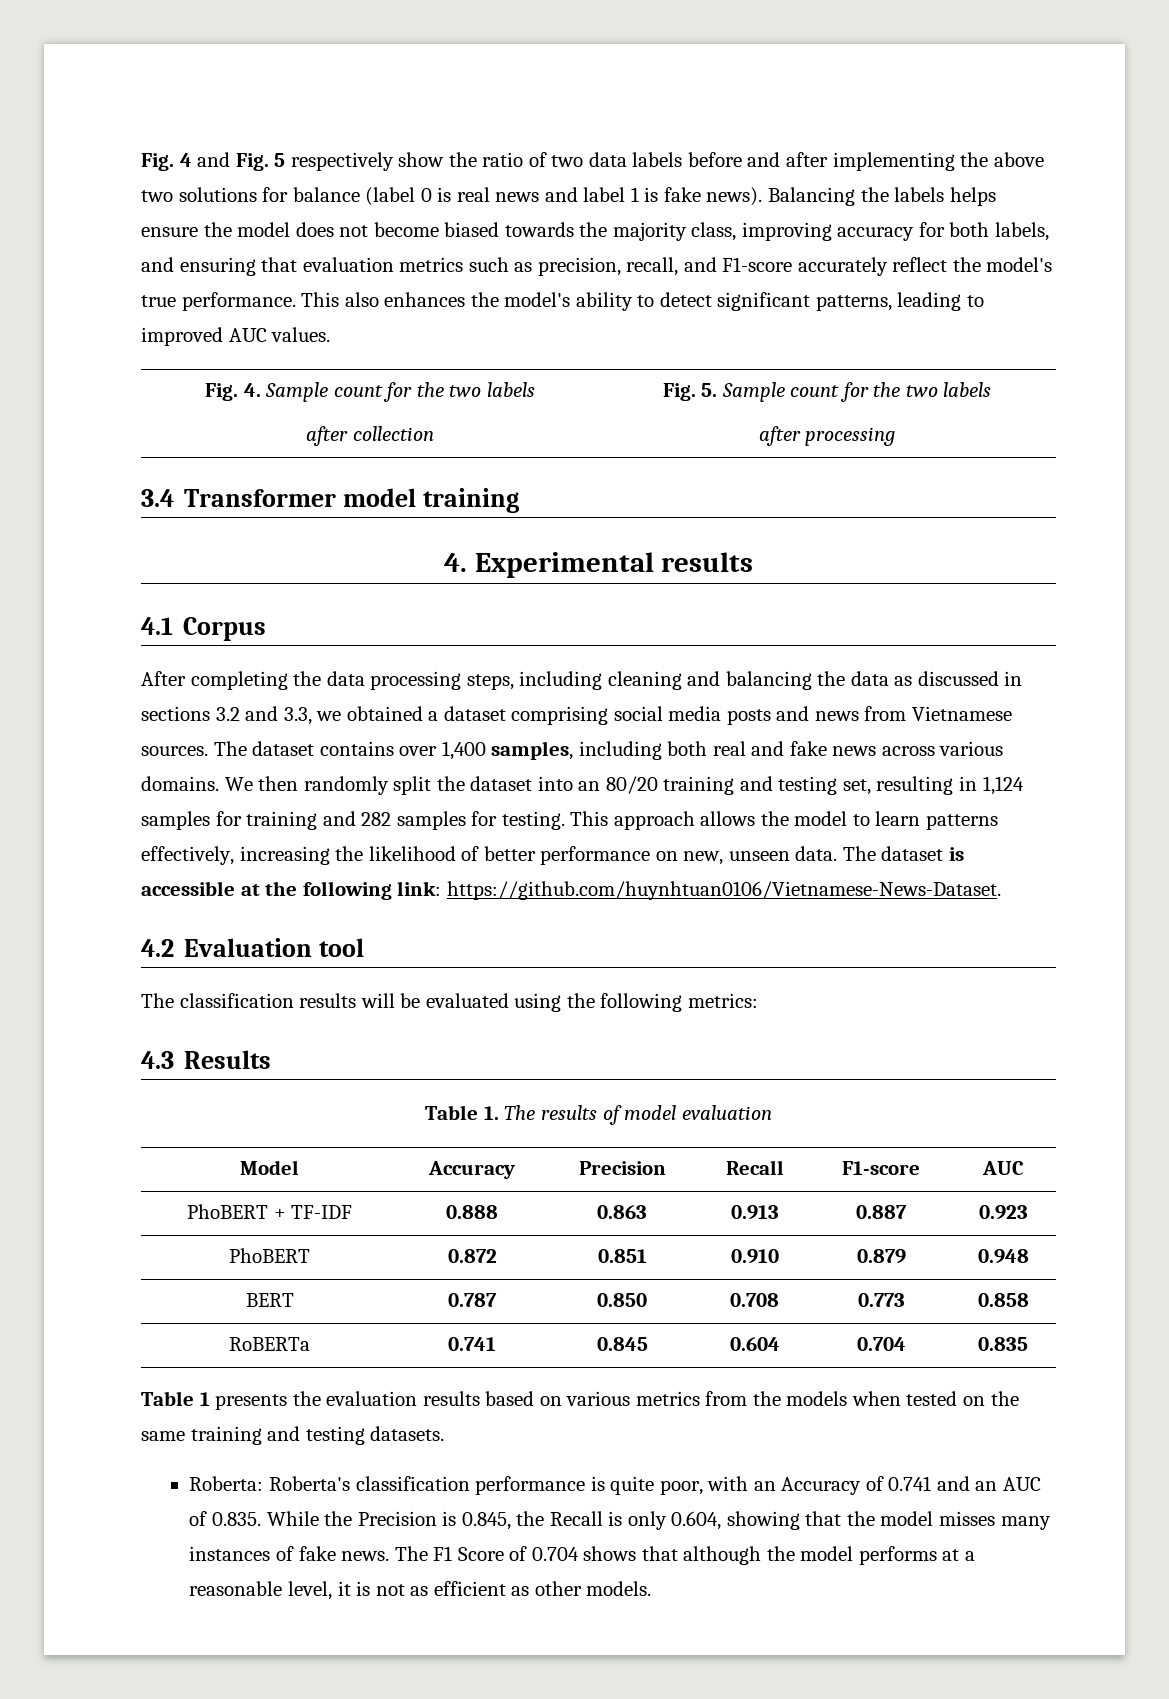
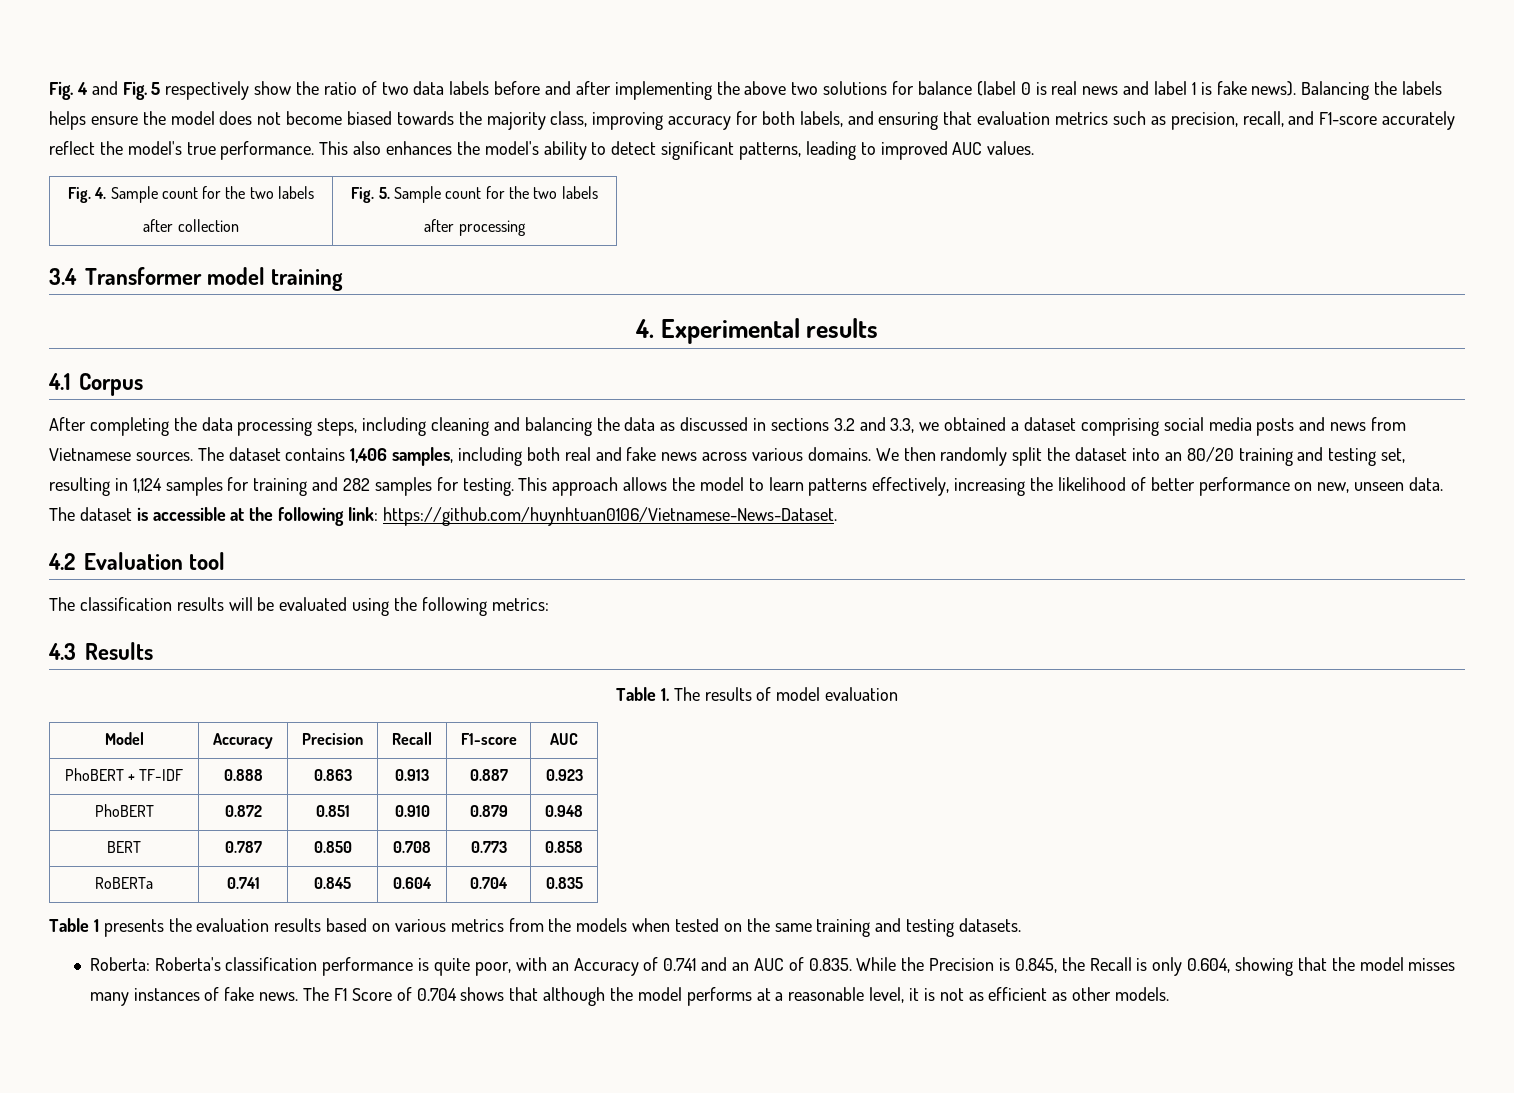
[399,741,486,760] over 1,400 -> [350,448,388,463] 1,406

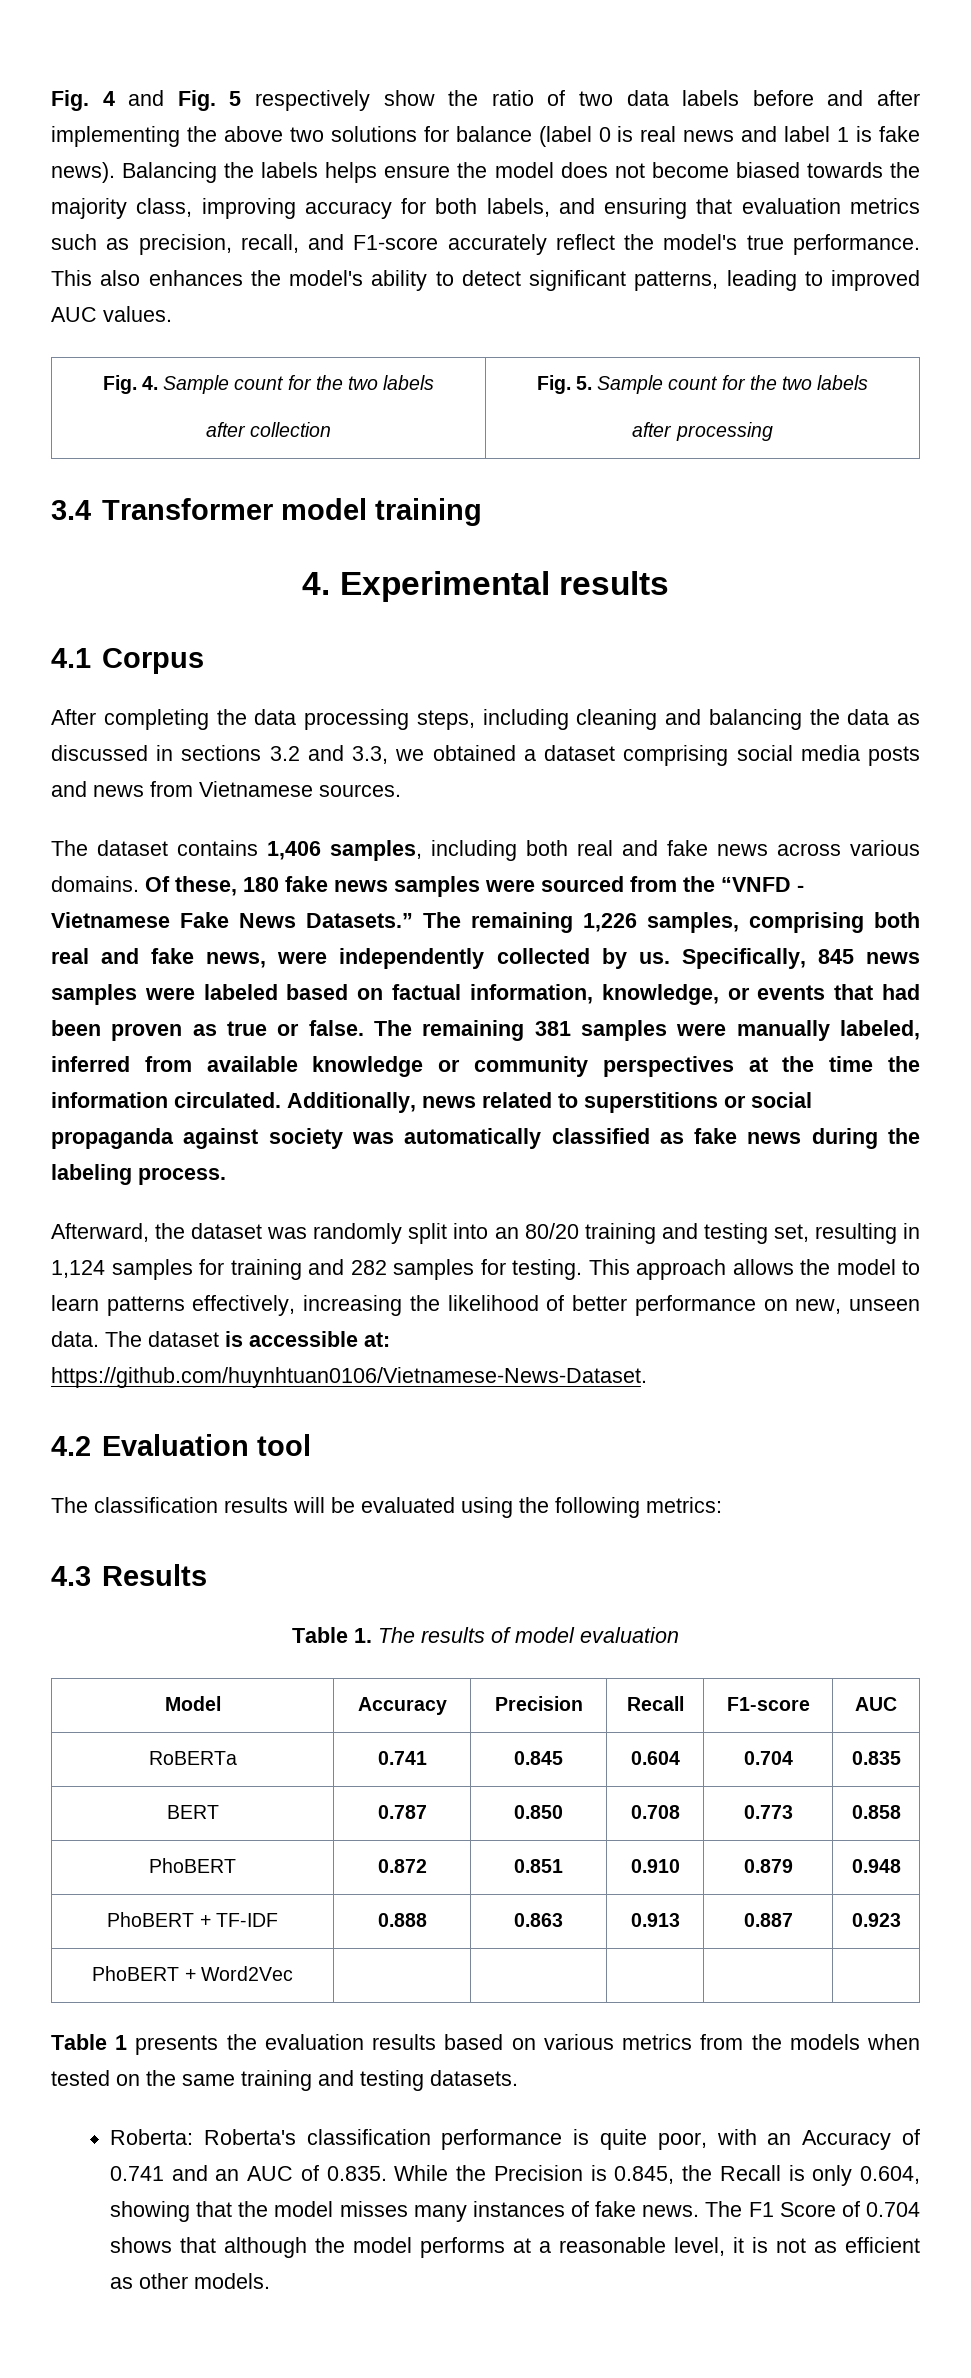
(193, 456) none -> (401, 790) //
[875,447,1128,466] We then randomly split the dataset -> [145,876,804,897] [51,912,920,933] [51,948,921,969] [51,984,921,1005] [51,1020,921,1041] [51,1056,920,1077] [51,1092,812,1113] [51,1128,920,1149] [51,1164,226,1185] [51,1223,448,1244] Of these, 180 fake news samples were sourced from the “VNFD - Vietnamese Fake News Datasets.” The remaining 1,226 samples, comprising both real and fake news, were independently collected by us. Specifically, 845 news samples were labeled based on factual information, knowledge, or events that had been proven as true or false. The remaining 381 samples were manually labeled, inferred from available knowledge or community perspectives at the time the information circulated. Additionally, news related to superstitions or social propaganda against society was automatically classified as fake news during the labeling process. // Afterward, the dataset was randomly split
[230,507,379,526] at the following link: -> [364,1332,390,1347] at:
(578, 739) none -> [148,1751,237,1765] [377,1751,427,1765] [514,1751,563,1765] [630,1751,680,1765] [743,1751,793,1765] [851,1751,901,1765] [166,1805,219,1819] [377,1805,427,1819] [514,1805,563,1819] [630,1805,680,1819] [743,1805,793,1819] [851,1805,901,1819] [149,1858,236,1873] [377,1859,427,1873] [514,1859,563,1873] [630,1859,680,1873] [743,1859,793,1873] [851,1859,901,1873] // RoBERTa | 0.741 | 0.845 | 0.604 | 0.704 | 0.835 // BERT | 0.787 | 0.850 | 0.708 | 0.773 | 0.858 // PhoBERT | 0.872 | 0.851 | 0.910 | 0.879 | 0.948
[224,805,262,817] [315,805,350,817] [394,805,430,817] [469,805,508,817] [545,805,583,817] [107,841,141,853] [224,841,262,853] [313,841,352,853] [393,841,431,853] [470,841,507,853] [545,841,583,853] [95,877,154,889] [226,877,260,889] [314,877,351,889] [393,877,432,889] [470,877,508,889] [545,877,583,889] | 0.872 | 0.851 | 0.910 | 0.879 | 0.948 // BERT | 0.787 | 0.850 | 0.708 | 0.773 | 0.858 // RoBERTa | 0.741 | 0.845 | 0.604 | 0.704 | 0.835 -> [184,1966,293,1981] + Word2Vec | | | | |

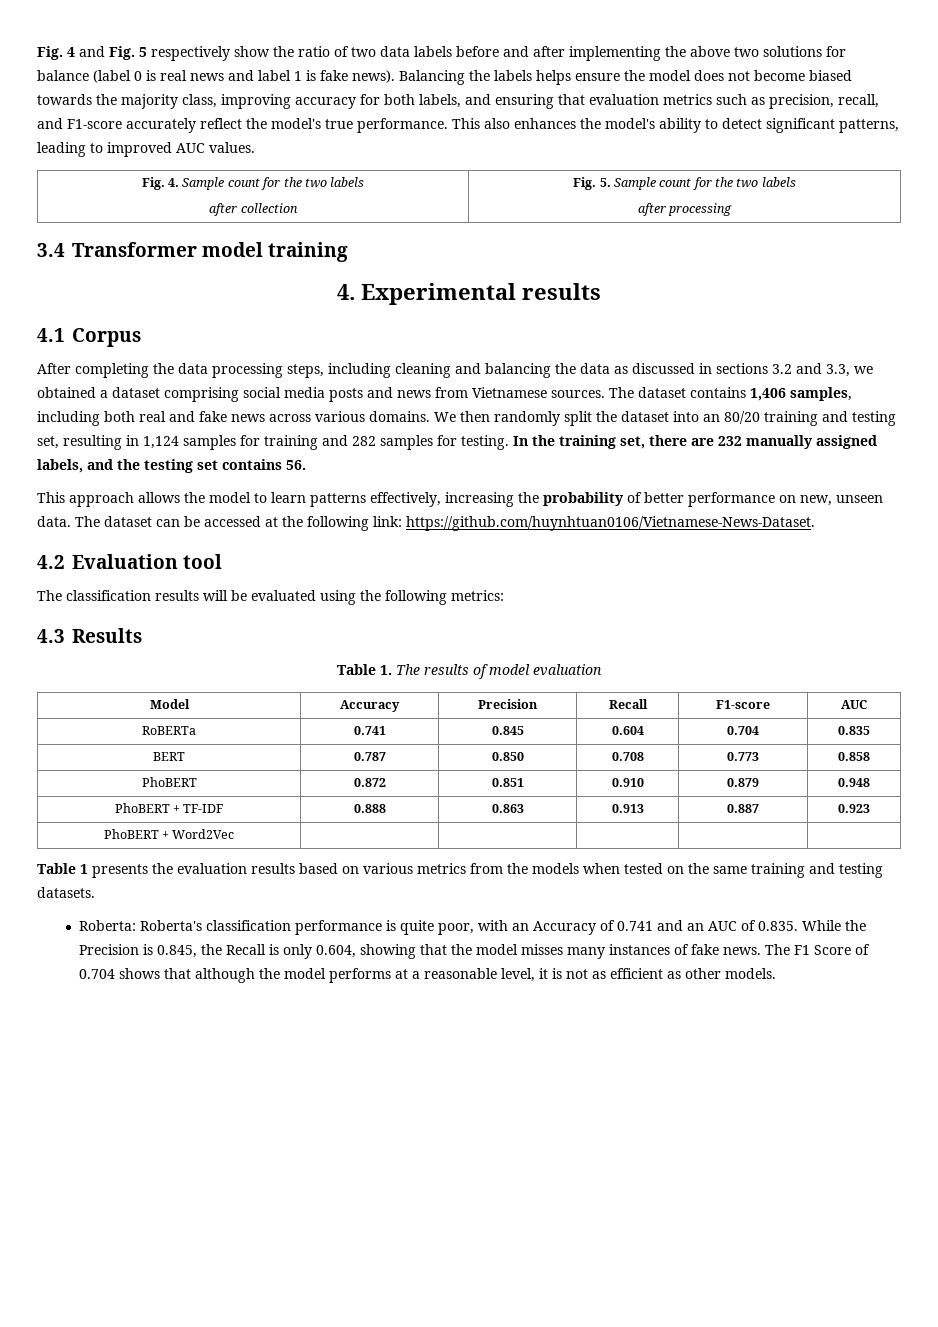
(401, 790) // -> (605, 394) none
[145,876,804,897] [51,912,920,933] [51,948,921,969] [51,984,921,1005] [51,1020,921,1041] [51,1056,920,1077] [51,1092,812,1113] [51,1128,920,1149] [51,1164,226,1185] [51,1223,448,1244] Of these, 180 fake news samples were sourced from the “VNFD - Vietnamese Fake News Datasets.” The remaining 1,226 samples, comprising both real and fake news, were independently collected by us. Specifically, 845 news samples were labeled based on factual information, knowledge, or events that had been proven as true or false. The remaining 381 samples were manually labeled, inferred from available knowledge or community perspectives at the time the information circulated. Additionally, news related to superstitions or social propaganda against society was automatically classified as fake news during the labeling process. // Afterward, the dataset was randomly split -> [434,411,669,426] We then randomly split the dataset
(582, 1269) none -> [513,435,877,449] [37,459,306,473] In the training set, there are 232 manually assigned labels, and the testing set contains 56. //
[447,1295,539,1311] likelihood -> [543,492,624,506] probability
[225,1331,390,1347] is accessible at: -> [156,516,402,531] can be accessed at the following link:

